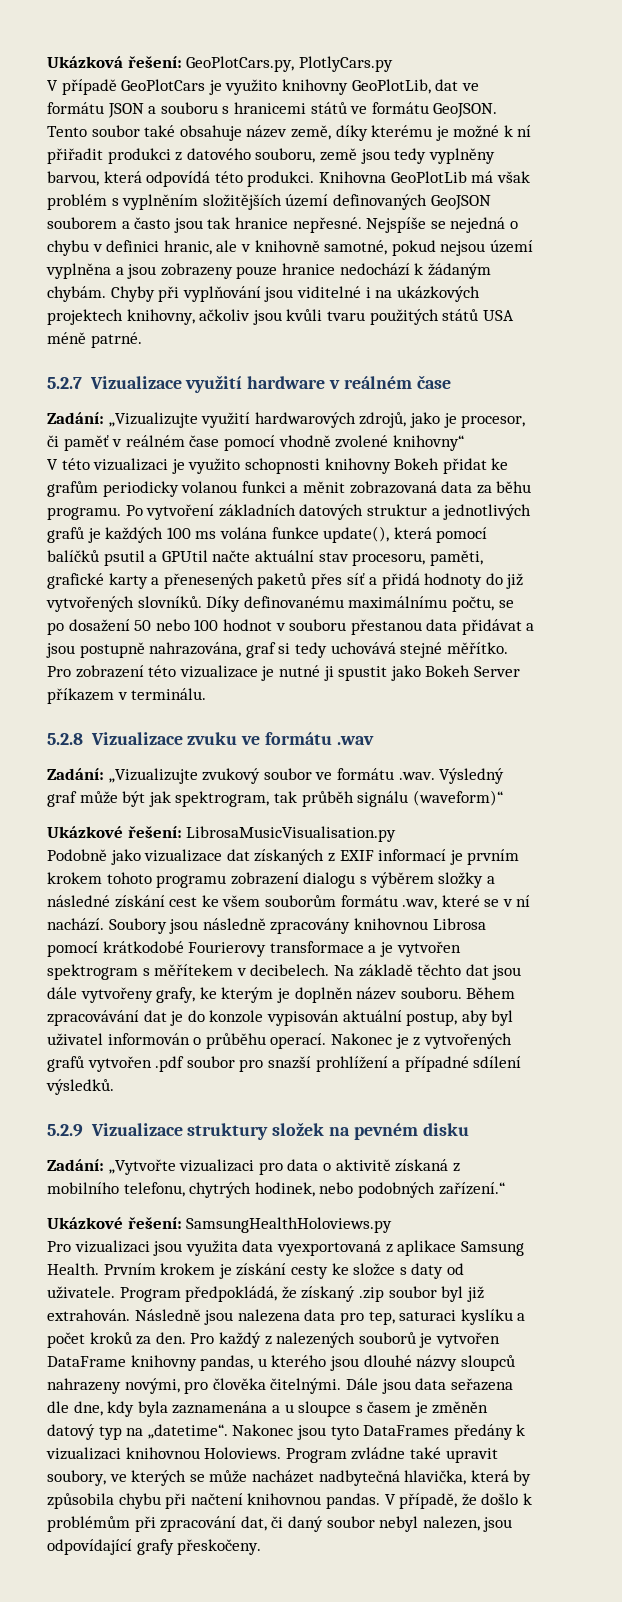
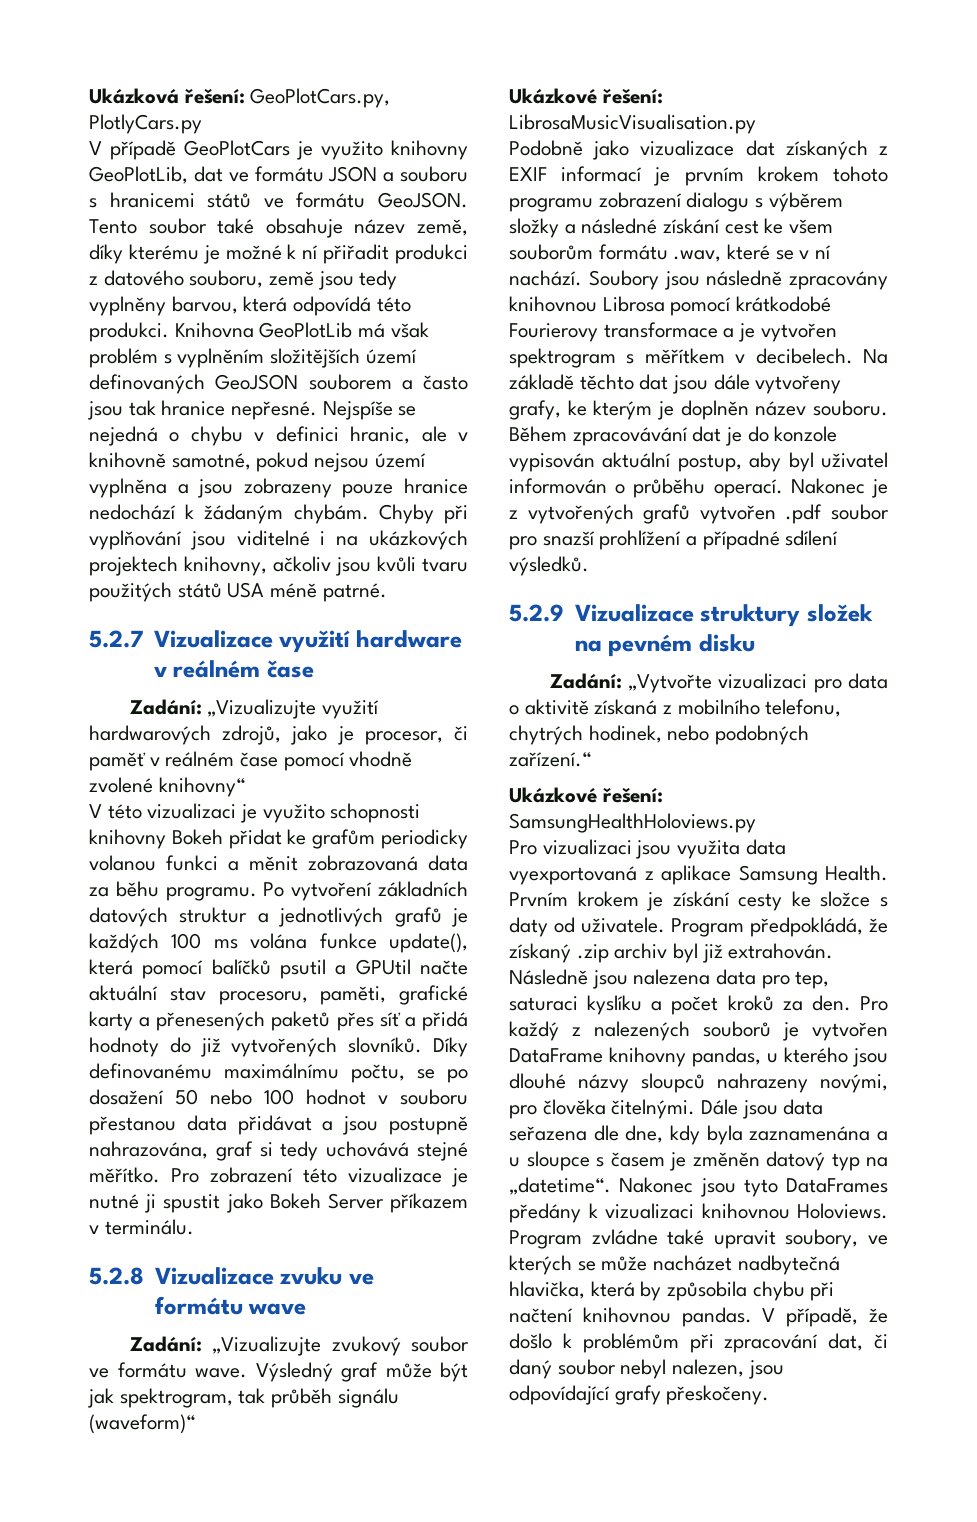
[336,736,374,745] .wav -> [248,1303,307,1315] wave
[398,772,435,780] .wav. -> [195,1368,247,1378] wave.
[154,964,234,976] měřítekem -> [644,348,725,364] měřítkem
[388,1286,437,1298] soubor -> [614,943,668,959] archiv

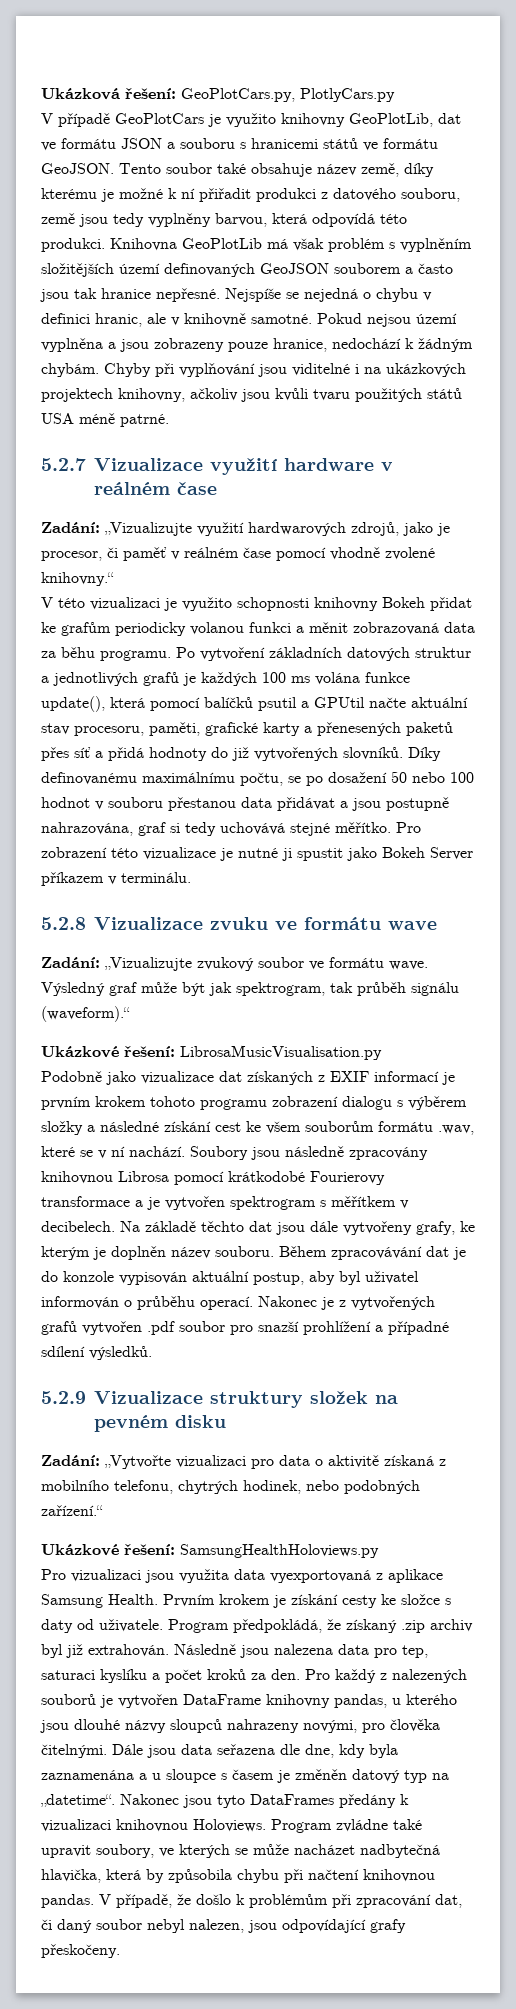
[171,452,309,472] samotné, pokud -> [251,313,362,324] samotné. Pokud
[404,478,468,494] hranice -> [273,338,327,352] hranice,
[204,504,284,524] žádaným -> [418,338,473,352] žádným
[158,777,245,797] knihovny“ -> [41,572,114,586] knihovny.“
[89,1414,195,1434] (waveform)“ -> [41,1006,130,1022] (waveform).“

